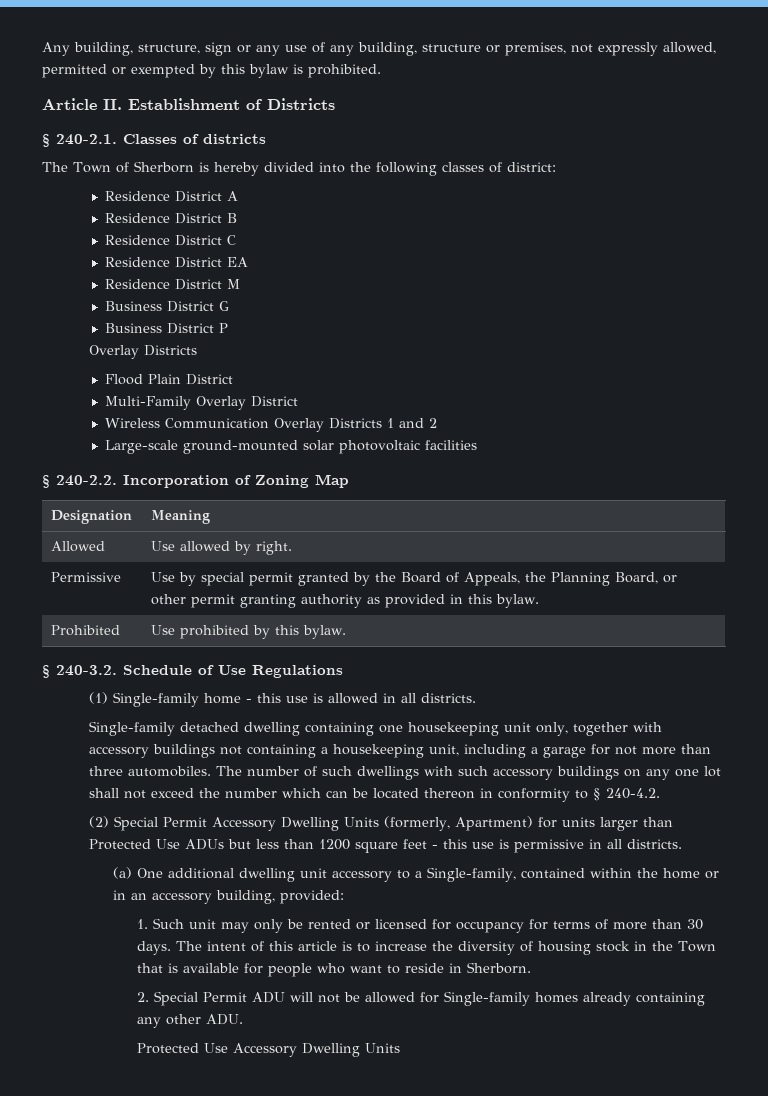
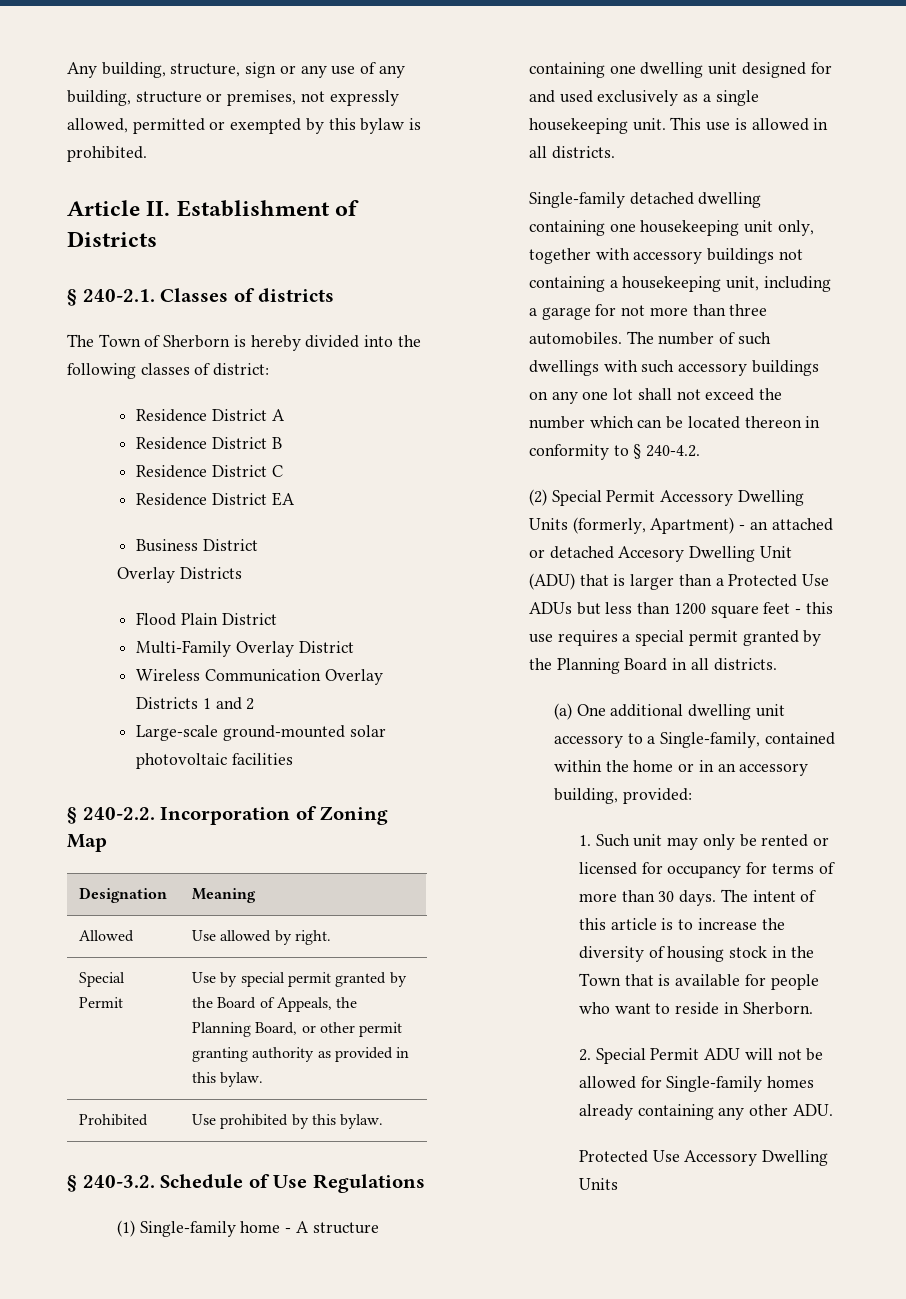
[105,279,241,290] [105,301,230,312] [105,323,229,334] // Residence District M // Business District G // Business District P -> [136,539,258,552] // Business District
[51,572,122,582] Permissive -> [79,972,126,987] [79,997,124,1008] Special Permit
[257,693,282,703] this -> [295,1221,379,1234] [528,62,832,78] [528,90,759,106] [528,117,702,134] A structure containing one dwelling unit designed for and used exclusively as a single housekeeping unit. This
[538,817,596,828] for units -> [739,518,833,531] [528,546,792,562] [528,573,626,590] - an attached or detached Accesory Dwelling Unit (ADU) that is
(674, 822) none -> [715,578,724,586] a
[499,839,585,853] is permissive -> [557,630,822,646] [528,658,668,674] requires a special permit granted by the Planning Board

